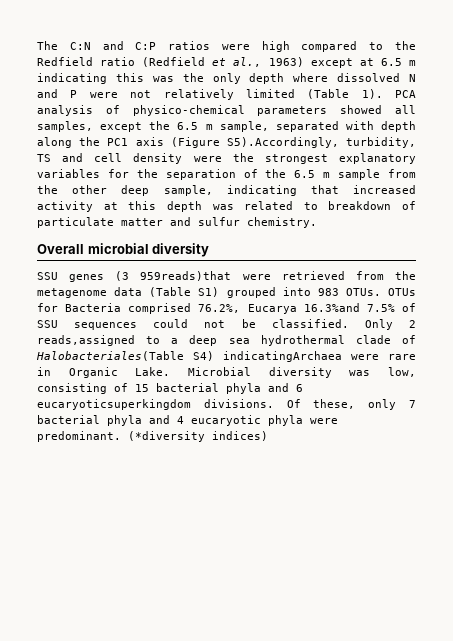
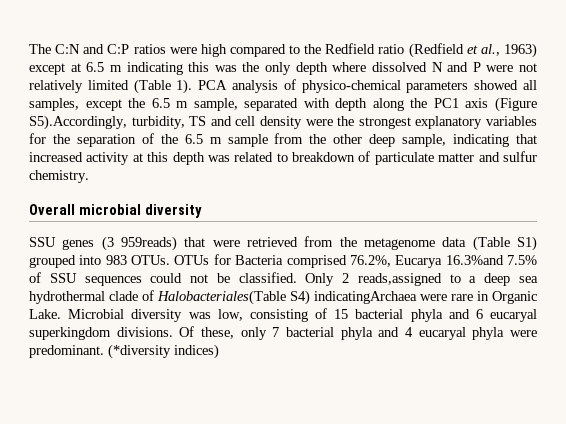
[140,271,232,281] 959reads)that -> [121,236,206,251] 959reads) that
[37,399,191,410] eucaryoticsuperkingdom -> [490,309,537,322] [29,327,111,340] eucaryal superkingdom
[191,415,261,426] eucaryotic -> [418,327,466,340] eucaryal

